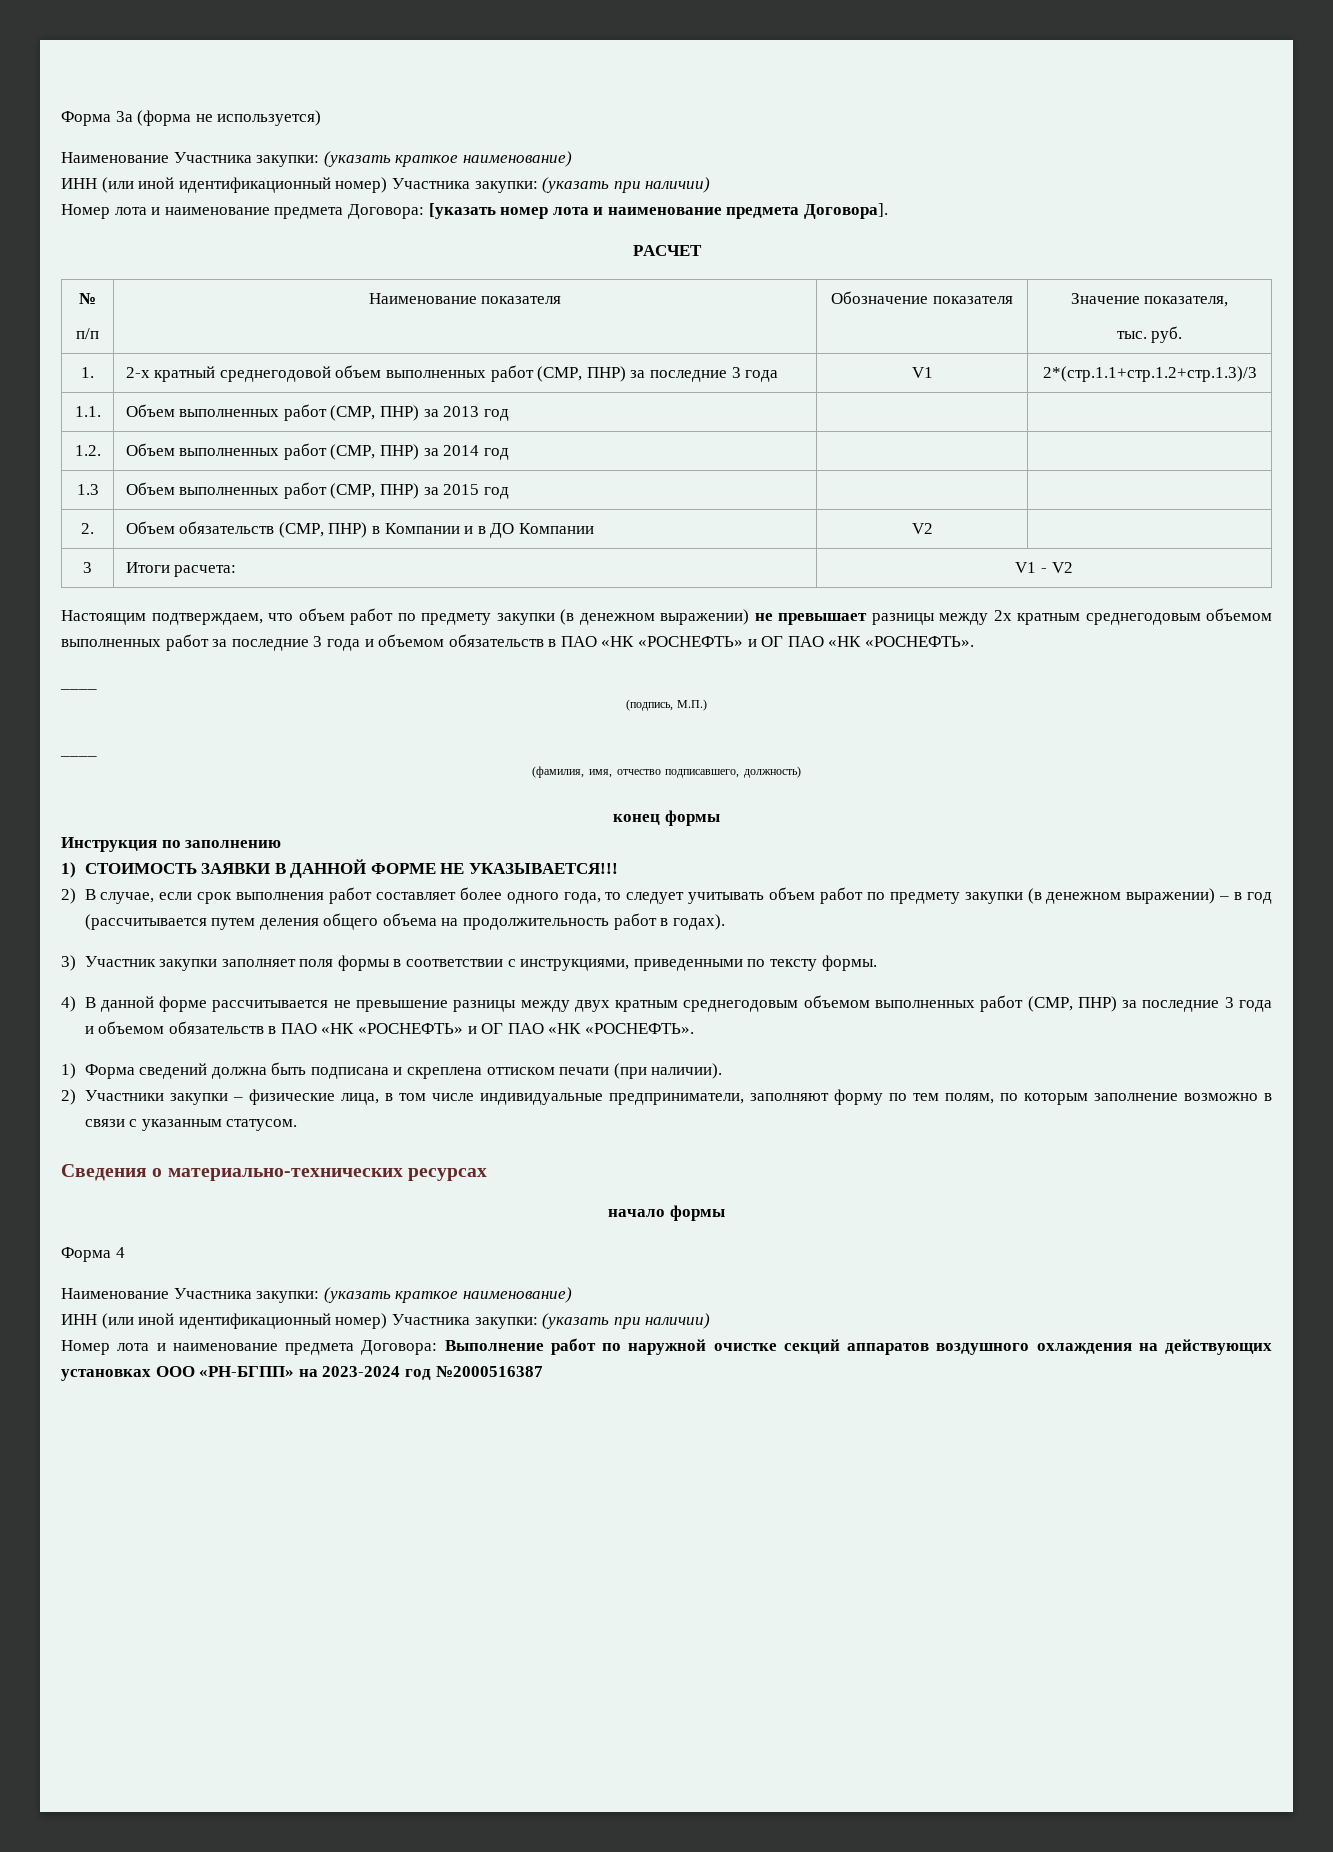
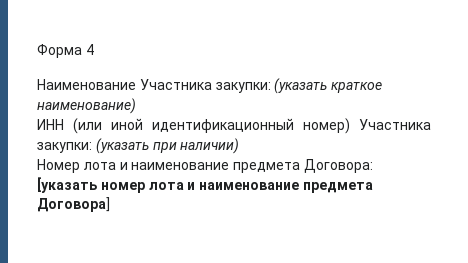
[61,110,322,126] Форма 3а (форма не используется) -> [37,44,94,58] Форма 4
[804,203,889,219] [632,245,702,256] [79,293,96,304] [76,328,99,339] [368,293,562,304] [831,291,1013,304] [1070,293,1229,307] [1116,326,1183,343] [81,367,94,378] [125,365,779,382] [911,367,933,378] [1042,366,1257,382] [74,406,101,417] [125,404,509,421] [74,445,101,456] [125,443,509,460] [76,484,99,495] [125,482,509,499] [81,523,94,534] [125,521,594,538] [911,523,933,534] [83,562,92,573] [125,562,237,577] [1015,562,1073,573] [61,608,1272,625] [61,634,975,651] [60,688,97,690] [625,699,708,711] [60,755,97,757] [532,766,801,778] [613,810,720,826] [61,837,282,852] [61,859,619,878] [61,887,1272,904] [84,913,725,930] [61,955,877,971] [61,995,1273,1012] [84,1021,694,1034] [61,1062,723,1079] [61,1089,1272,1105] [84,1119,298,1131] [61,1164,487,1181] [608,1205,725,1221] [61,1247,125,1262] [61,1287,572,1303] [61,1313,711,1329] [61,1338,1272,1355] [61,1366,543,1381] Договора]. // РАСЧЕТ // № // п/п | Наименование показателя | Обозначение показателя | Значение показателя, // тыс. руб. // 1. | 2-х кратный среднегодовой объем выполненных работ (СМР, ПНР) за последние 3 года | V1 | 2*(стр.1.1+стр.1.2+стр.1.3)/3 // 1.1. | Объем выполненных работ (СМР, ПНР) за 2013 год | | // 1.2. | Объем выполненных работ (СМР, ПНР) за 2014 год | | // 1.3 | Объем выполненных работ (СМР, ПНР) за 2015 год | | // 2. | Объем обязательств (СМР, ПНР) в Компании и в ДО Компании | V2 | // 3 | Итоги расчета: | V1 - V2 // Настоящим подтверждаем, что объем работ по предмету закупки (в денежном выражении) не превышает разницы между 2х кратным среднегодовым объемом выполненных работ за последние 3 года и объемом обязательств в ПАО «НК «РОСНЕФТЬ» и ОГ ПАО «НК «РОСНЕФТЬ». // ____ // (подпись, М.П.) // ____ // (фамилия, имя, отчество подписавшего, должность) // конец формы // Инструкция по заполнению // 1) СТОИМОСТЬ ЗАЯВКИ В ДАННОЙ ФОРМЕ НЕ УКАЗЫВАЕТСЯ!!! // 2) В случае, если срок выполнения работ составляет более одного года, то следует учитывать объем работ по предмету закупки (в денежном выражении) – в год (рассчитывается путем деления общего объема на продолжительность работ в годах). // 3) Участник закупки заполняет поля формы в соответствии с инструкциями, приведенными по тексту формы. // 4) В данной форме рассчитывается не превышение разницы между двух кратным среднегодовым объемом выполненных работ (СМР, ПНР) за последние 3 года и объемом обязательств в ПАО «НК «РОСНЕФТЬ» и ОГ ПАО «НК «РОСНЕФТЬ». // 1) Форма сведений должна быть подписана и скреплена оттиском печати (при наличии). // 2) Участники закупки – физические лица, в том числе индивидуальные предприниматели, заполняют форму по тем полям, по которым заполнение возможно в связи с указанным статусом. // Сведения о материально-технических ресурсах // начало формы // Форма 4 // Наименование Участника закупки: (указать краткое наименование) // ИНН (или иной идентификационный номер) Участника закупки: (указать при наличии) // Номер лота и наименование предмета Договора: Выполнение работ по наружной очистке секций аппаратов воздушного охлаждения на действующих установках ООО «РН-БГПП» на 2023-2024 год №2000516387 -> [37,197,110,212] Договора]

